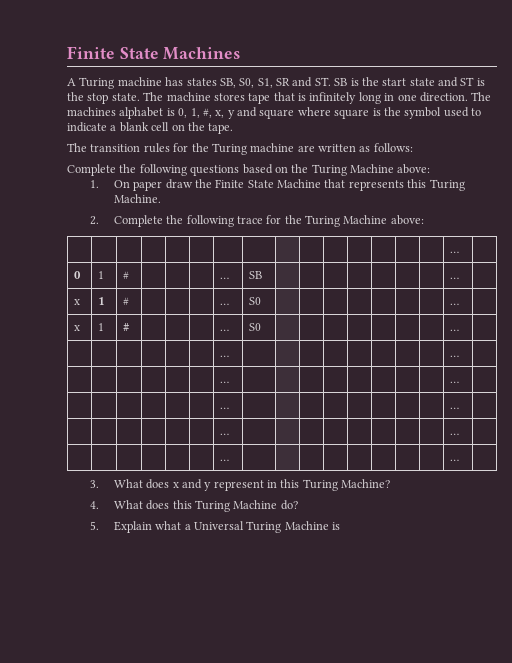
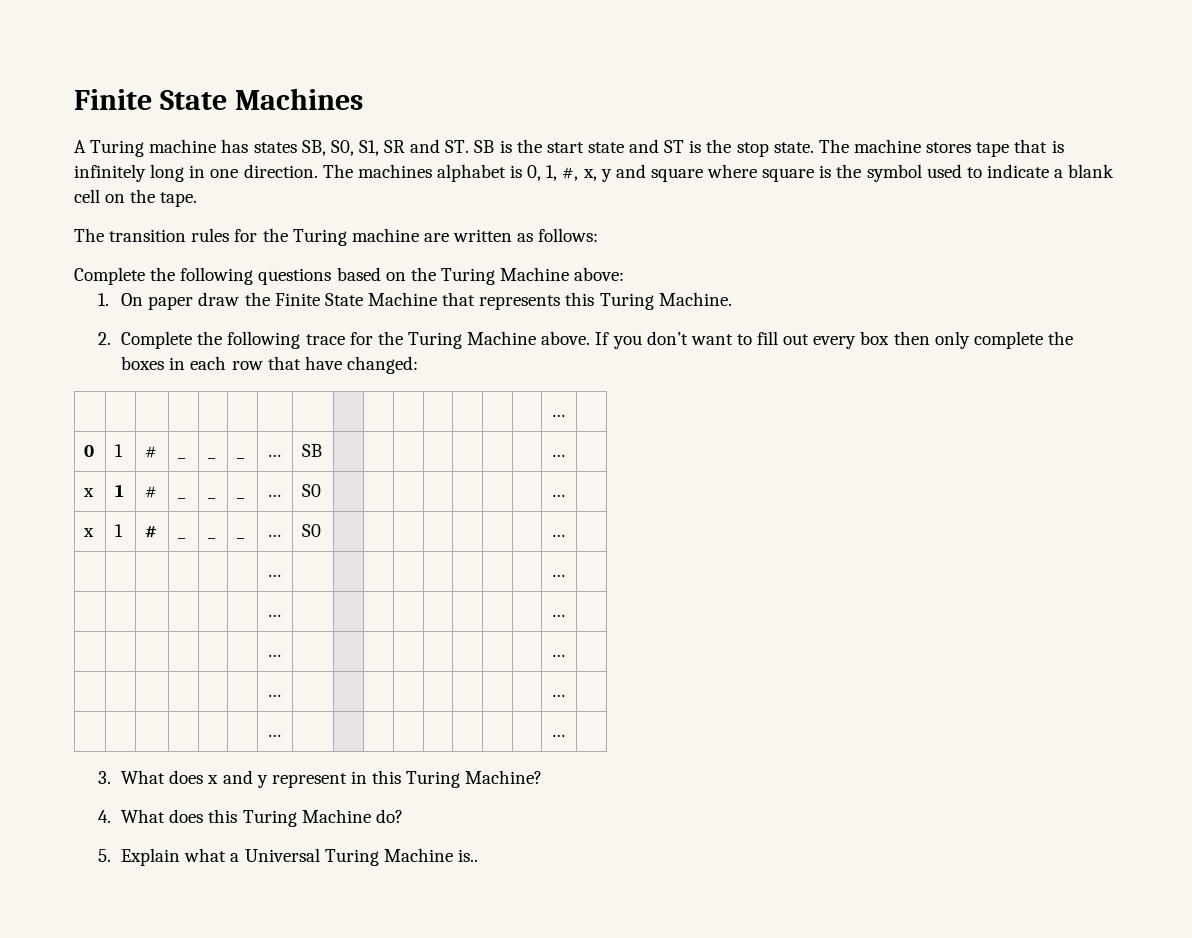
[390,215,424,225] above: -> [541,331,1073,349] [121,356,418,374] above. If you don’t want to fill out every box then only complete the boxes in each row that have changed:
(129, 275) | | -> [178,457,187,459] [208,457,217,459] [237,457,246,459] _ | _ | _
(129, 301) | | -> [178,497,187,499] [208,497,217,499] [237,497,246,499] _ | _ | _
(130, 327) | | -> [178,537,187,539] [208,537,217,539] [237,537,246,539] _ | _ | _
[332,522,341,530] is -> [457,849,478,862] is..

